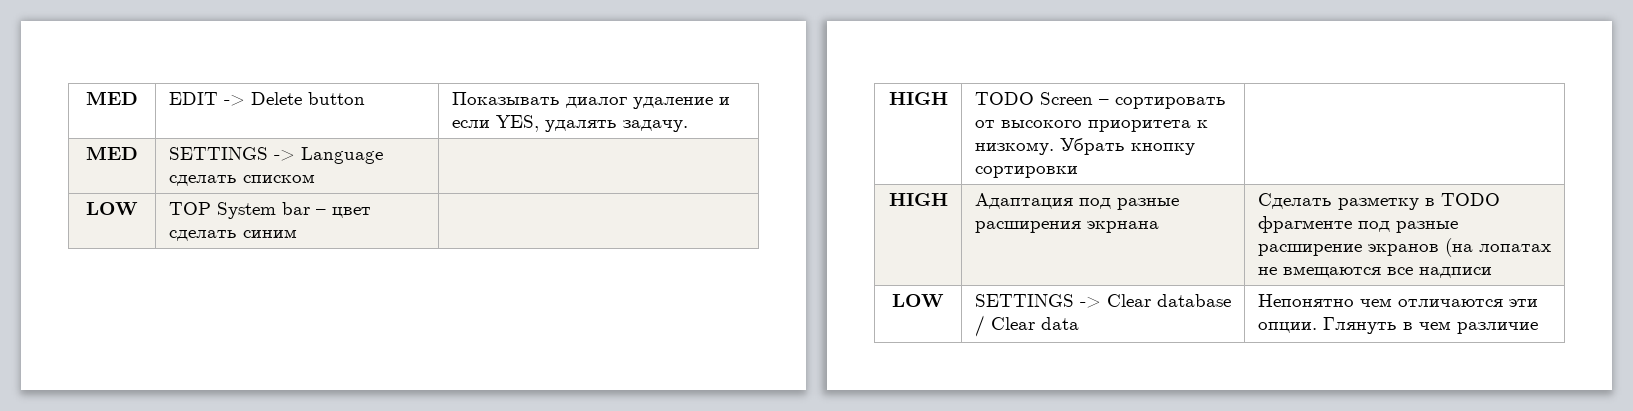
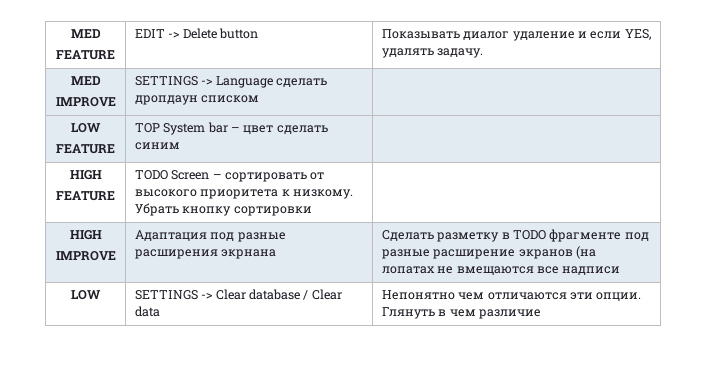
[86,91,138,105] MED -> [70,29,101,38] [56,50,115,60] MED // FEATURE
(138, 153) none -> [55,97,116,107] // IMPROVE
(237, 180) none -> [134,95,198,105] дропдаун
(138, 208) none -> [56,144,115,154] // FEATURE
(948, 98) none -> [56,191,115,201] // FEATURE
(948, 199) none -> [55,251,116,261] // IMPROVE

